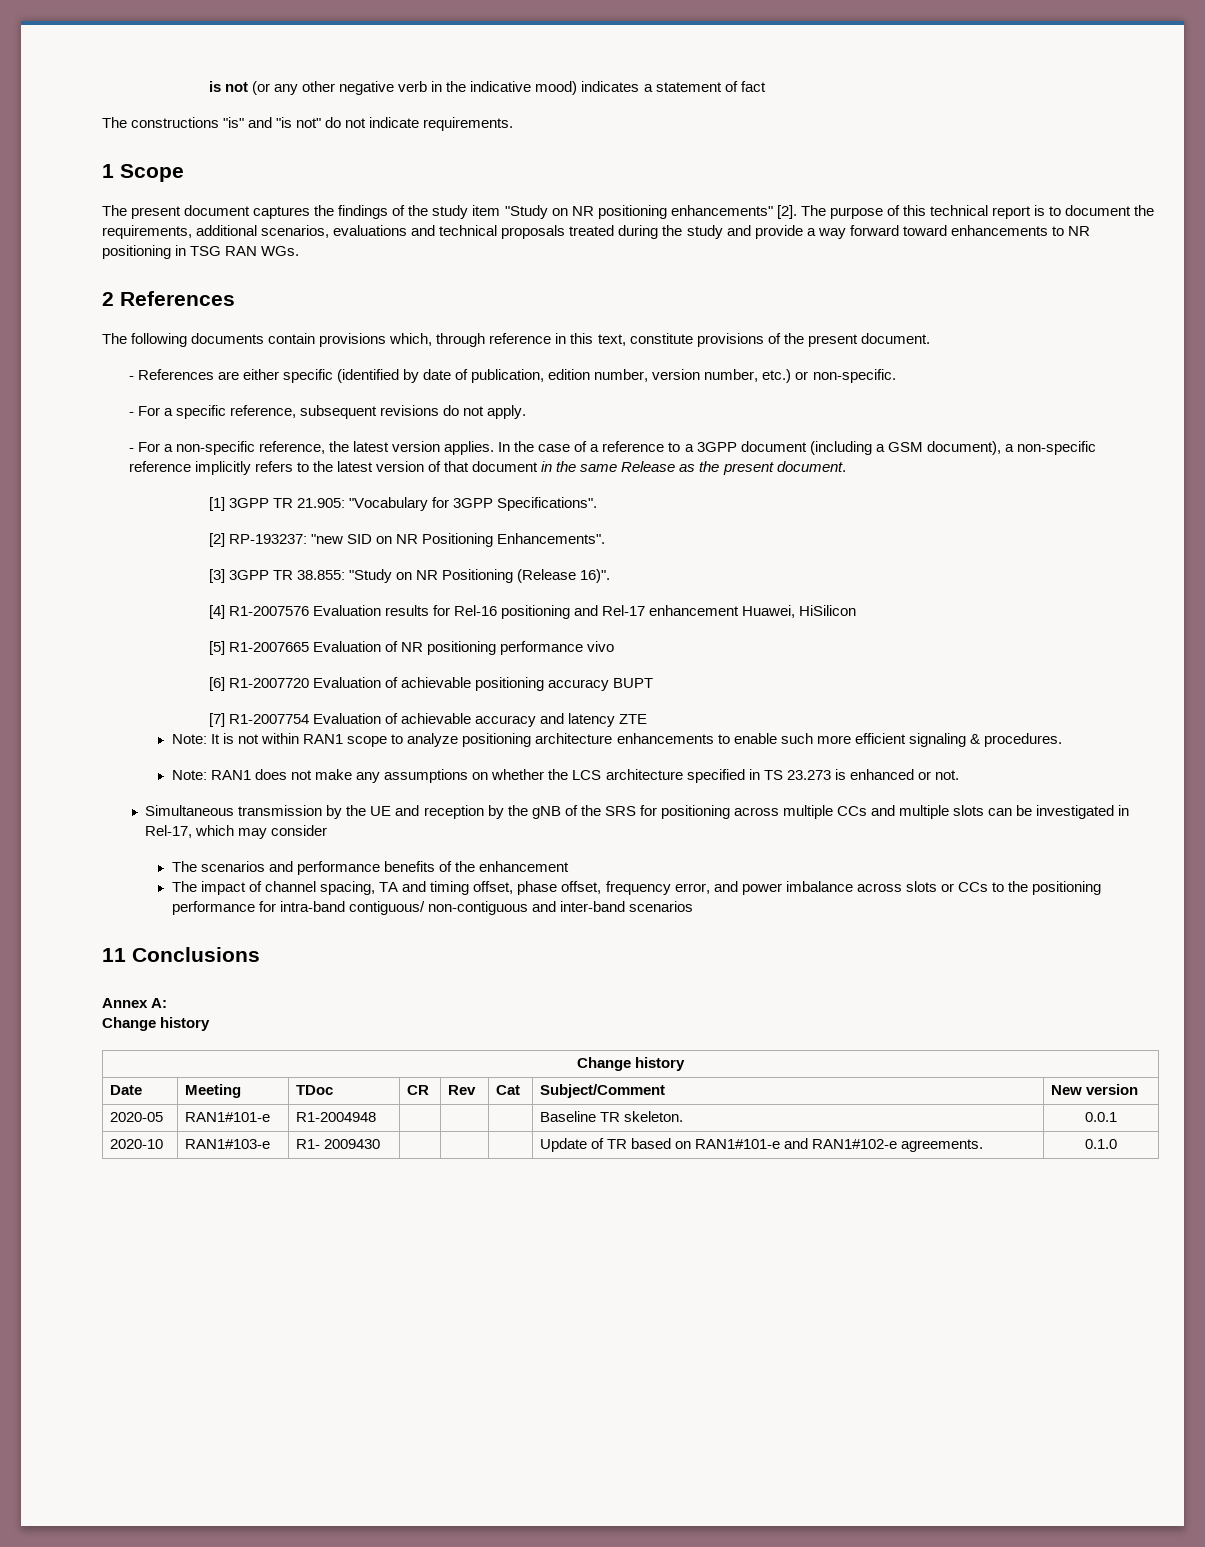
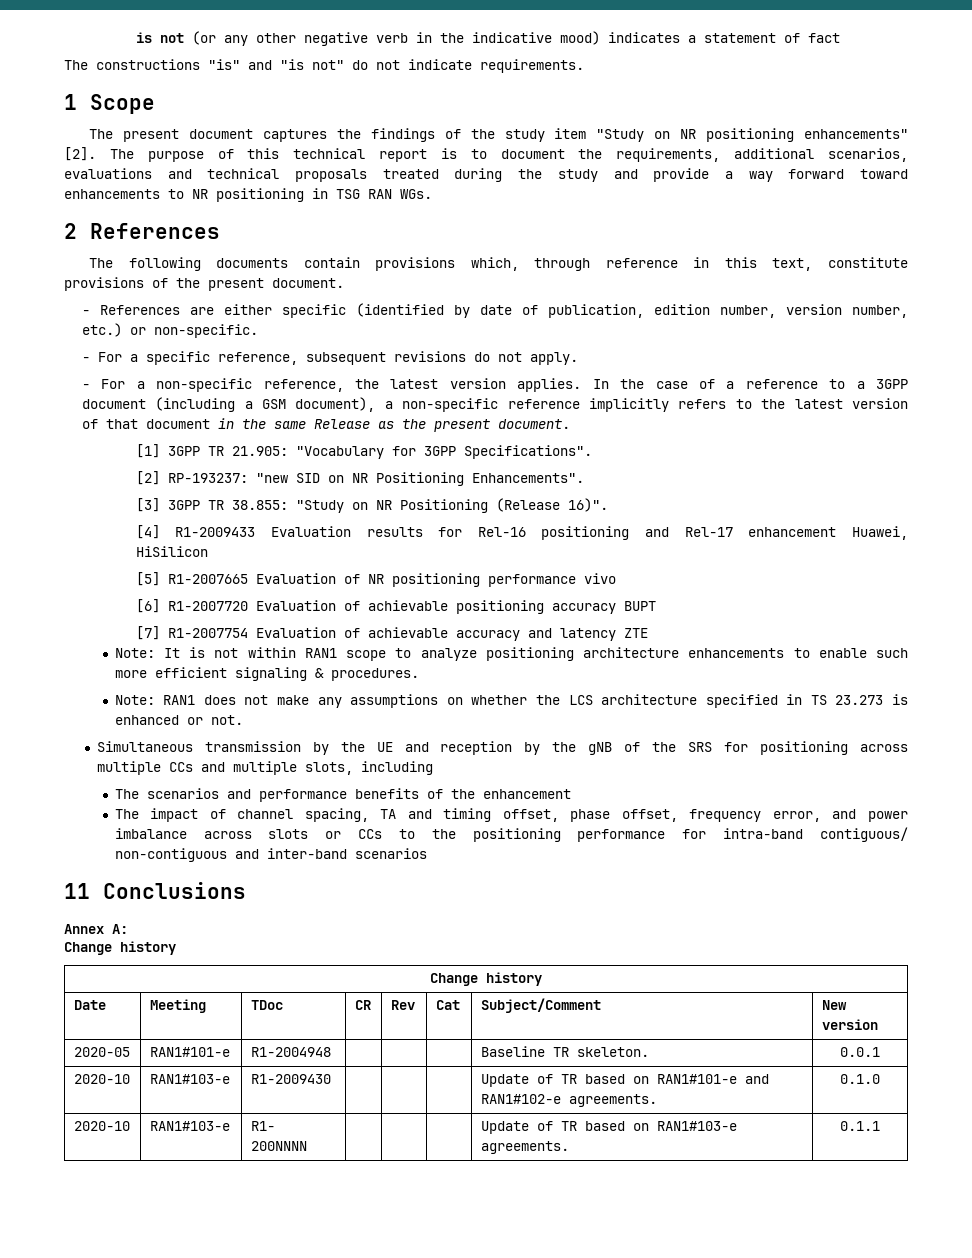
[228,606,309,616] R1-2007576 -> [175,527,256,537] R1-2009433
[953,805,1130,819] [145,825,328,839] slots can be investigated in Rel-17, which may consider -> [304,761,433,775] slots, including
[295,1139,380,1149] R1- 2009430 -> [250,1074,331,1084] R1-2009430
(1117, 1144) none -> [73,1121,130,1131] [149,1121,230,1131] [250,1121,275,1131] [250,1141,307,1151] [480,1121,737,1134] [480,1141,569,1154] [840,1121,880,1131] // 2020-10 | RAN1#103-e | R1- 200NNNN | | | | Update of TR based on RAN1#103-e agreements. | 0.1.1

